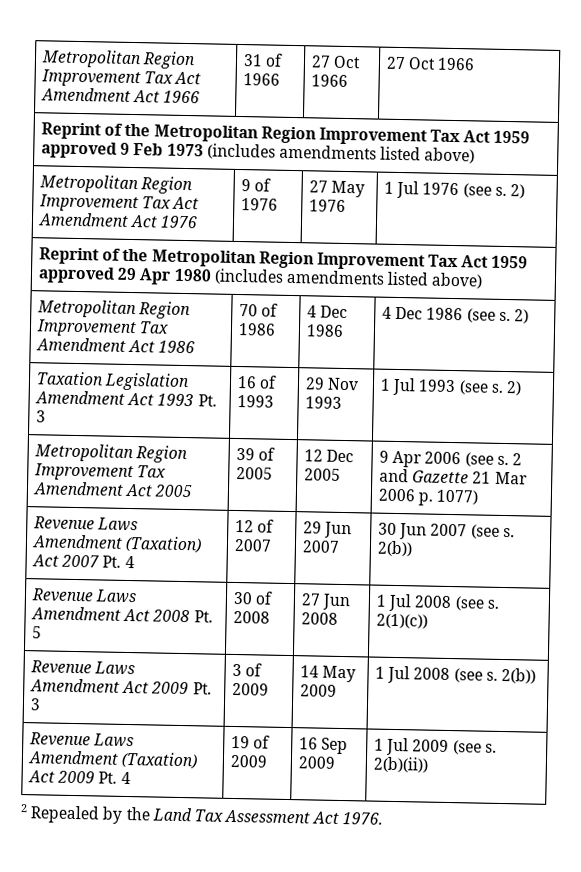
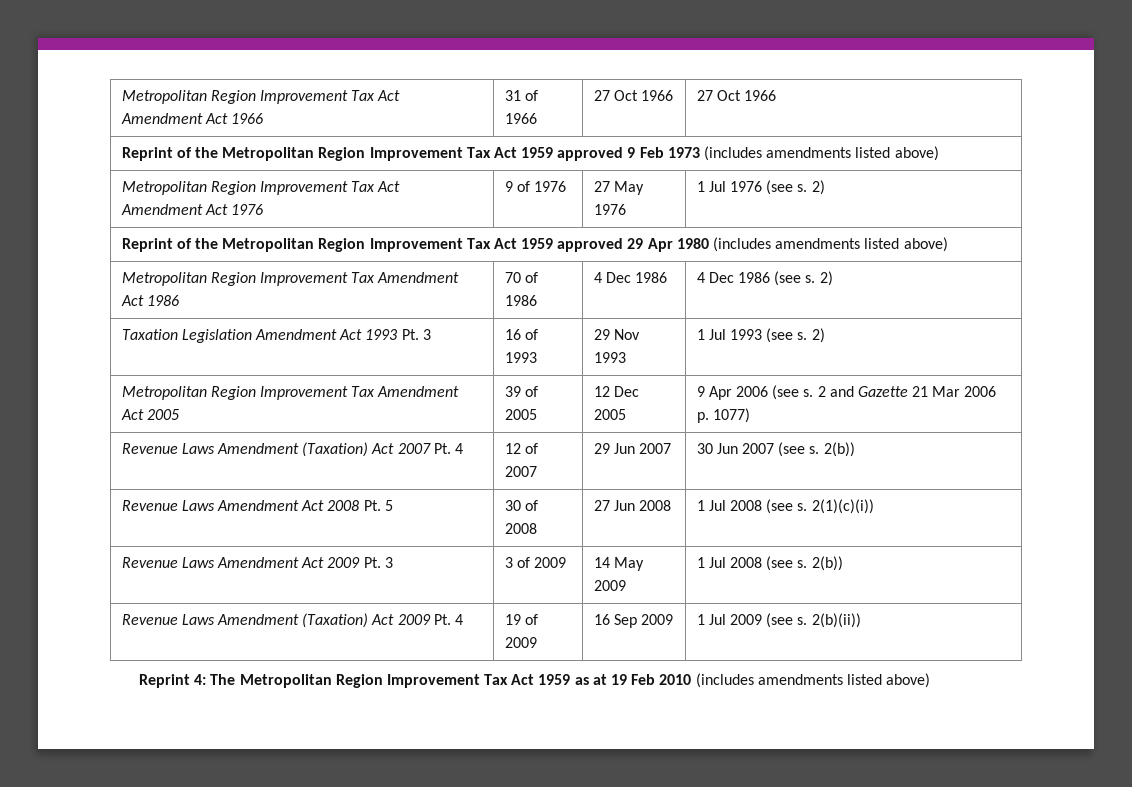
[375,613,428,629] 2(1)(c)) -> [811,499,874,514] 2(1)(c)(i))
[20,804,384,825] 2 Repealed by the Land Tax Assessment Act 1976. -> [138,673,931,688] Reprint 4: The Metropolitan Region Improvement Tax Act 1959 as at 19 Feb 2010 (includes amendments listed above)

